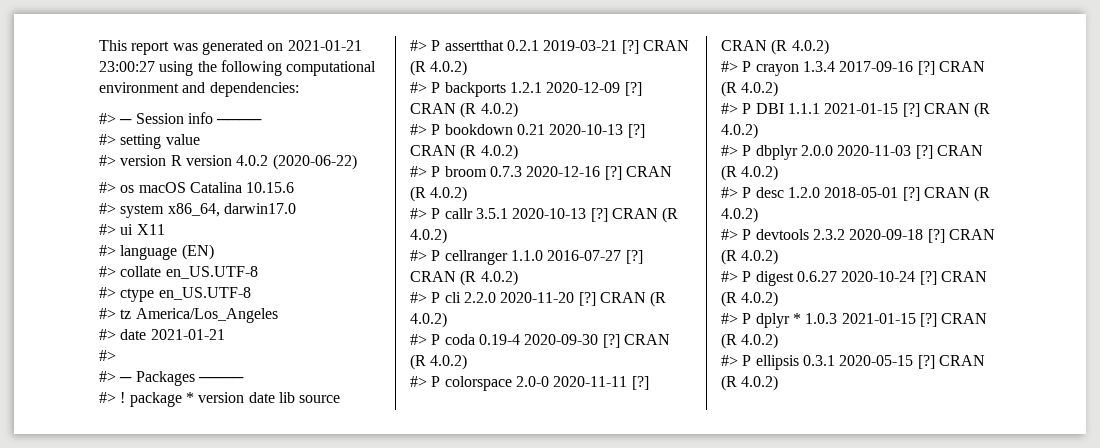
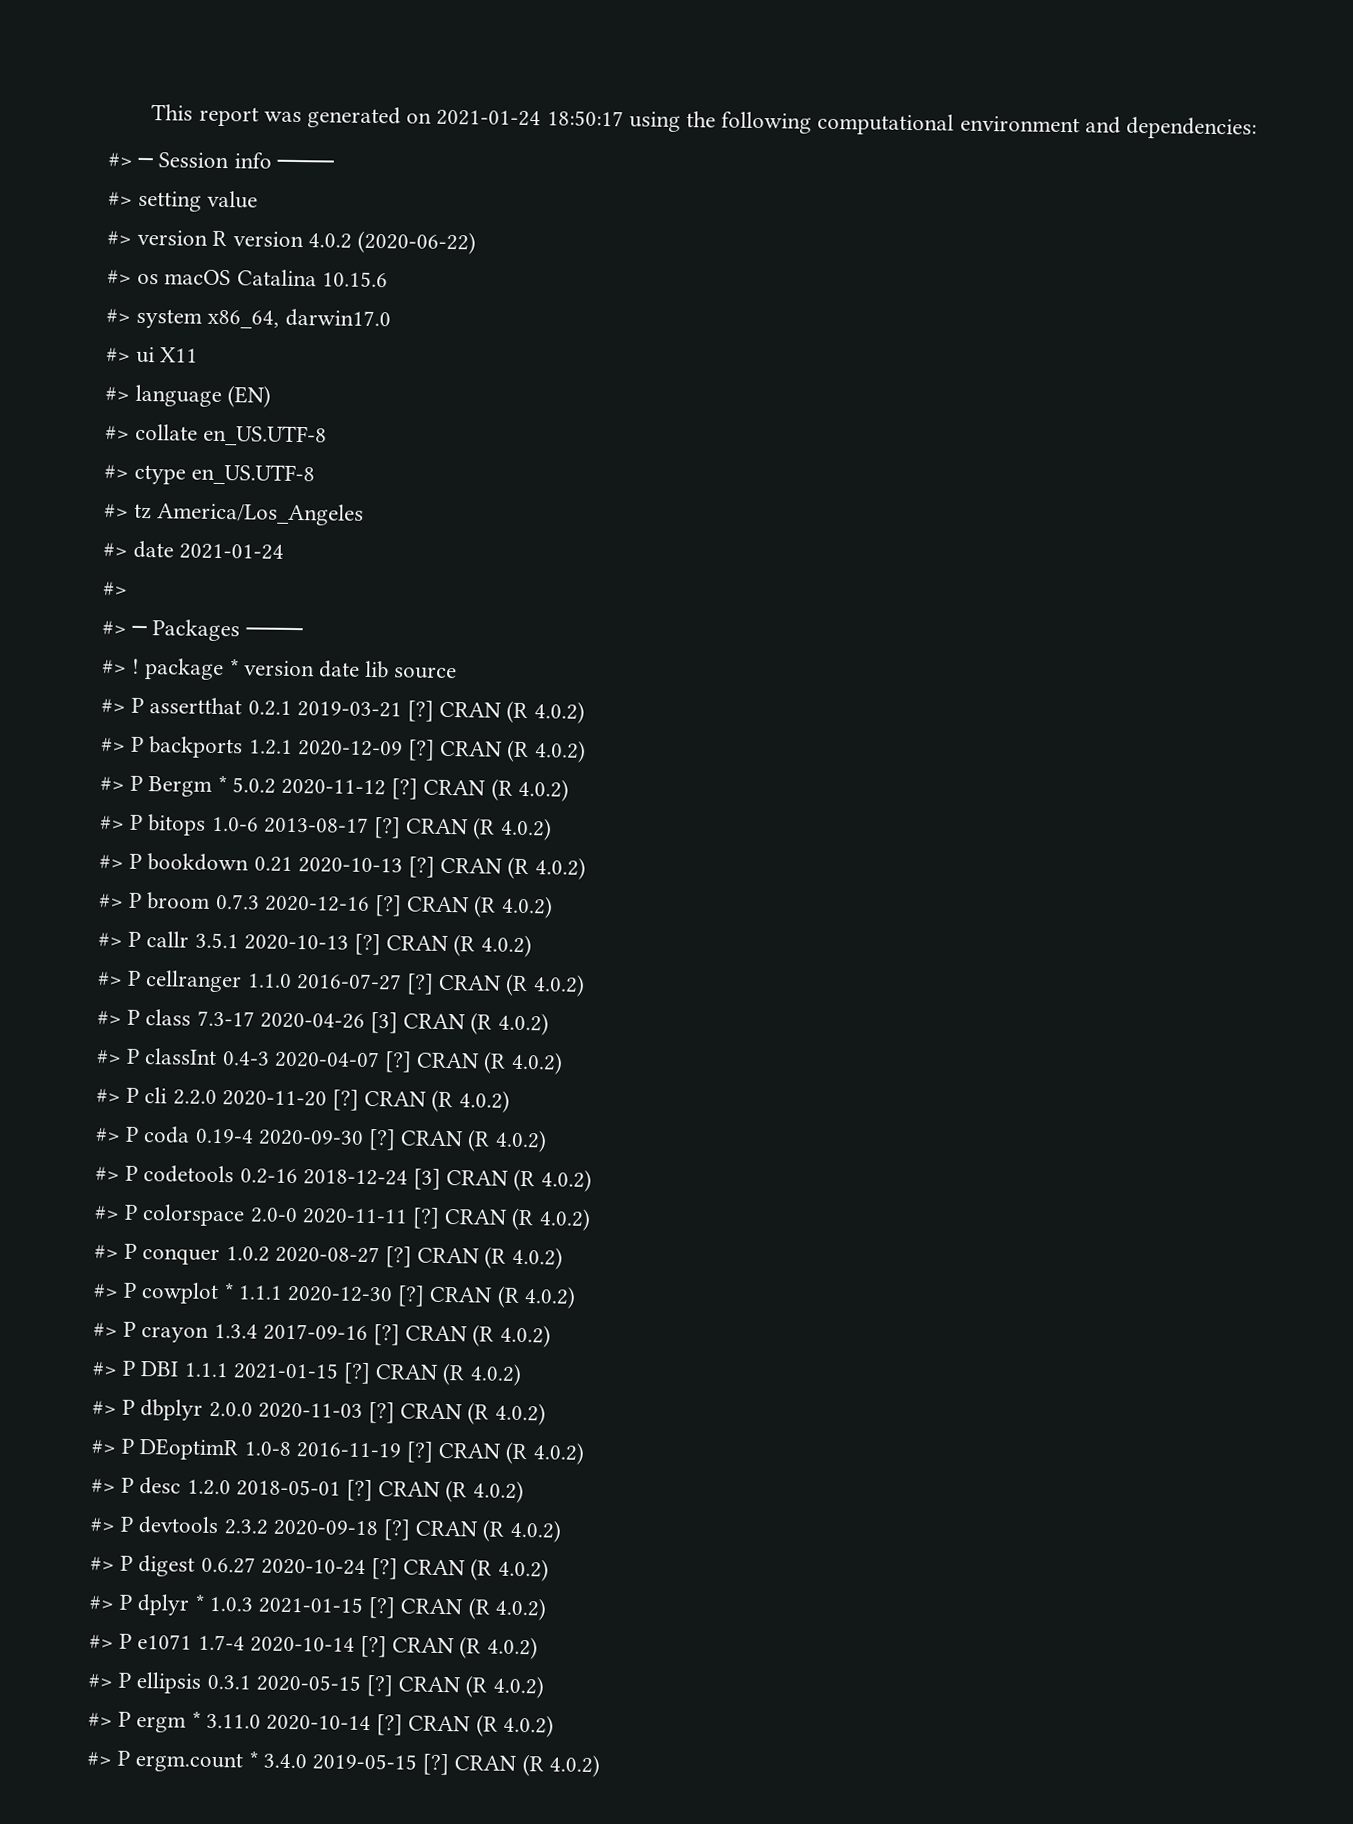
[287,40,362,51] [99,61,155,72] 2021-01-21 23:00:27 -> [436,109,624,127] 2021-01-24 18:50:17
[150,329,225,340] 2021-01-21 -> [179,543,285,560] 2021-01-24
(518, 110) none -> [100,774,569,802] [100,814,552,841] // #> P Bergm * 5.0.2 2020-11-12 [?] CRAN (R 4.0.2) // #> P bitops 1.0-6 2013-08-17 [?] CRAN (R 4.0.2)
(518, 278) none -> [97,1009,549,1036] [96,1048,563,1075] // #> P class 7.3-17 2020-04-26 [3] CRAN (R 4.0.2) // #> P classInt 0.4-3 2020-04-07 [?] CRAN (R 4.0.2)
(468, 362) none -> [95,1165,592,1192] // #> P codetools 0.2-16 2018-12-24 [3] CRAN (R 4.0.2)
(829, 47) none -> [94,1243,563,1270] [93,1282,576,1309] // #> P conquer 1.0.2 2020-08-27 [?] CRAN (R 4.0.2) // #> P cowplot * 1.1.1 2020-12-30 [?] CRAN (R 4.0.2)
(779, 173) none -> [91,1438,585,1465] // #> P DEoptimR 1.0-8 2016-11-19 [?] CRAN (R 4.0.2)
(779, 341) none -> [89,1633,538,1660] // #> P e1071 1.7-4 2020-10-14 [?] CRAN (R 4.0.2)
(779, 383) none -> [88,1710,554,1738] [87,1750,600,1778] // #> P ergm * 3.11.0 2020-10-14 [?] CRAN (R 4.0.2) // #> P ergm.count * 3.4.0 2019-05-15 [?] CRAN (R 4.0.2)

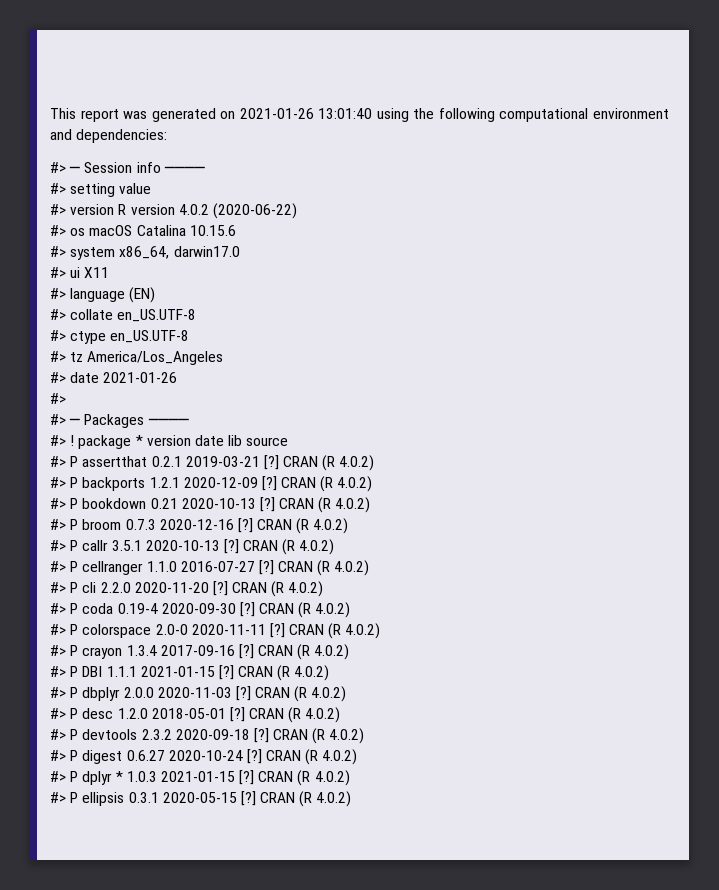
[436,109,624,127] 2021-01-24 18:50:17 -> [239,108,373,119] 2021-01-26 13:01:40
[179,543,285,560] 2021-01-24 -> [103,372,178,383] 2021-01-26
[100,774,569,802] [100,814,552,841] // #> P Bergm * 5.0.2 2020-11-12 [?] CRAN (R 4.0.2) // #> P bitops 1.0-6 2013-08-17 [?] CRAN (R 4.0.2) -> (373, 484) none
[97,1009,549,1036] [96,1048,563,1075] // #> P class 7.3-17 2020-04-26 [3] CRAN (R 4.0.2) // #> P classInt 0.4-3 2020-04-07 [?] CRAN (R 4.0.2) -> (370, 568) none
[95,1165,592,1192] // #> P codetools 0.2-16 2018-12-24 [3] CRAN (R 4.0.2) -> (351, 610) none
[94,1243,563,1270] [93,1282,576,1309] // #> P conquer 1.0.2 2020-08-27 [?] CRAN (R 4.0.2) // #> P cowplot * 1.1.1 2020-12-30 [?] CRAN (R 4.0.2) -> (381, 631) none
[91,1438,585,1465] // #> P DEoptimR 1.0-8 2016-11-19 [?] CRAN (R 4.0.2) -> (347, 694) none
[89,1633,538,1660] // #> P e1071 1.7-4 2020-10-14 [?] CRAN (R 4.0.2) -> (350, 778) none
[88,1710,554,1738] [87,1750,600,1778] // #> P ergm * 3.11.0 2020-10-14 [?] CRAN (R 4.0.2) // #> P ergm.count * 3.4.0 2019-05-15 [?] CRAN (R 4.0.2) -> (352, 799) none

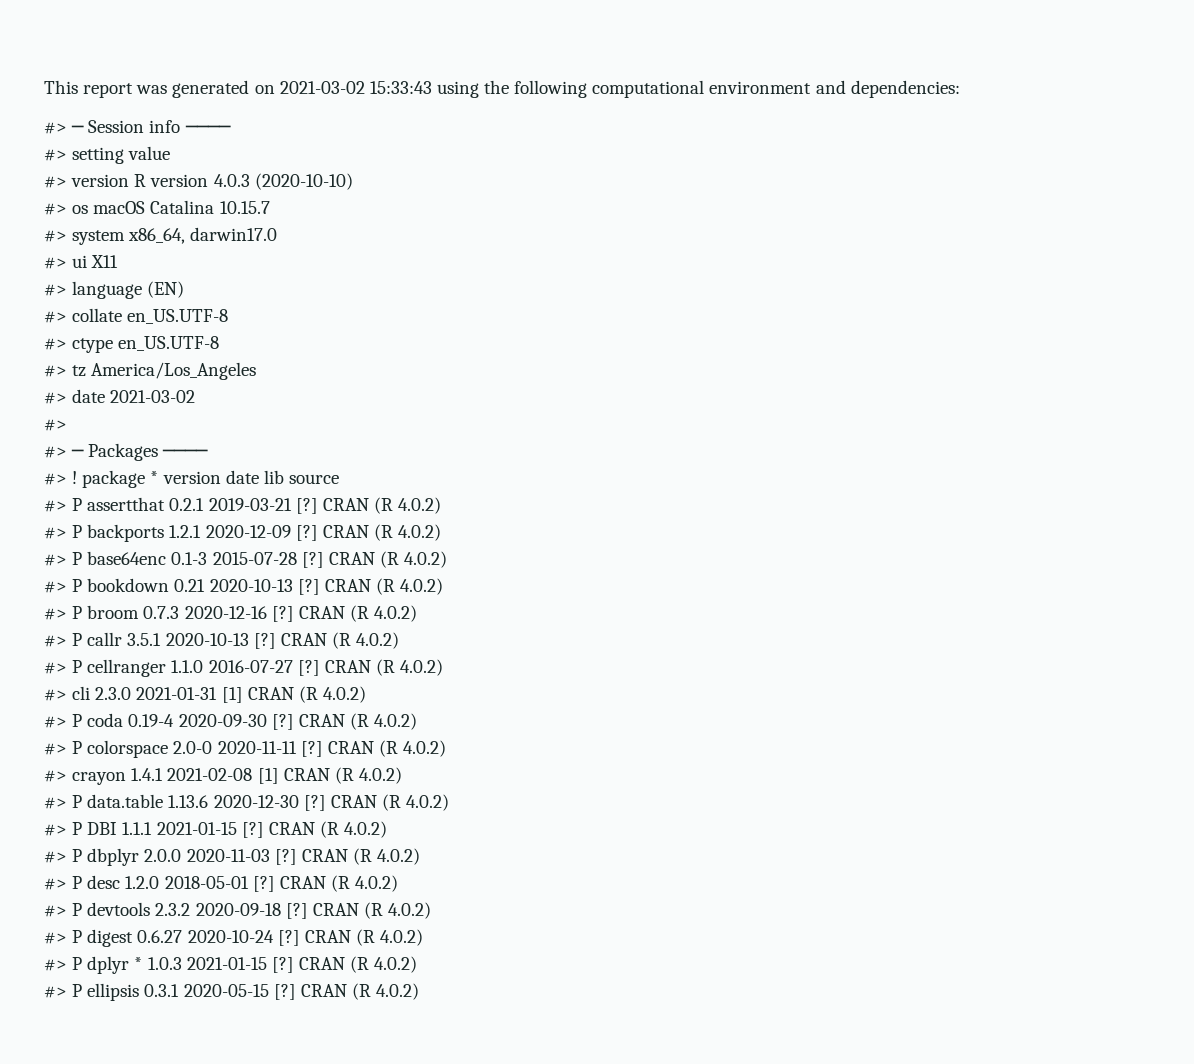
[239,108,373,119] 2021-01-26 13:01:40 -> [279,81,432,94] 2021-03-02 15:33:43
[178,203,297,219] 4.0.2 (2020-06-22) -> [213,173,353,190] 4.0.3 (2020-10-10)
[189,225,236,236] 10.15.6 -> [219,201,270,214] 10.15.7
[103,372,178,383] 2021-01-26 -> [110,390,196,403] 2021-03-02
(373, 484) none -> [44,551,448,568] // #> P base64enc 0.1-3 2015-07-28 [?] CRAN (R 4.0.2)
[70,581,228,596] P cli 2.2.0 2020-11-20 [?] -> [72,686,243,703] cli 2.3.0 2021-01-31 [1]
[50,645,235,659] // #> P crayon 1.3.4 2017-09-16 -> [44,767,402,785] [44,794,299,809] // #> crayon 1.4.1 2021-02-08 [1] CRAN (R 4.0.2) // #> P data.table 1.13.6 2020-12-30

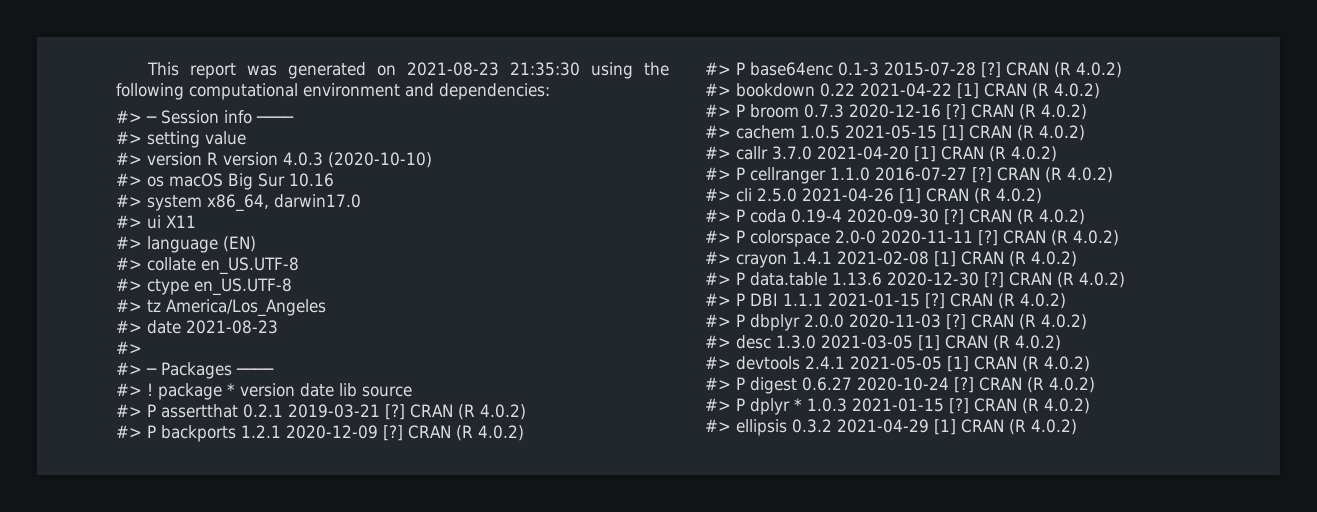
[279,81,432,94] 2021-03-02 15:33:43 -> [406,62,580,76] 2021-08-23 21:35:30
[150,200,270,214] Catalina 10.15.7 -> [228,173,334,190] Big Sur 10.16
[110,390,196,403] 2021-03-02 -> [186,320,278,334] 2021-08-23
[72,578,320,595] P bookdown 0.21 2020-10-13 [?] -> [736,83,979,99] bookdown 0.22 2021-04-22 [1]
[72,632,276,649] P callr 3.5.1 2020-10-13 [?] -> [736,125,1085,141] [705,146,936,162] cachem 1.0.5 2021-05-15 [1] CRAN (R 4.0.2) // #> callr 3.7.0 2021-04-20 [1]
[95,687,218,700] 2.3.0 2021-01-31 -> [757,188,894,202] 2.5.0 2021-04-26
[72,875,399,892] [44,902,308,919] P desc 1.2.0 2018-05-01 [?] CRAN (R 4.0.2) // #> P devtools 2.3.2 2020-09-18 [?] -> [736,335,1061,351] [705,356,969,372] desc 1.3.0 2021-03-05 [1] CRAN (R 4.0.2) // #> devtools 2.4.1 2021-05-05 [1]
[72,983,296,1001] P ellipsis 0.3.1 2020-05-15 [?] -> [736,419,956,436] ellipsis 0.3.2 2021-04-29 [1]

